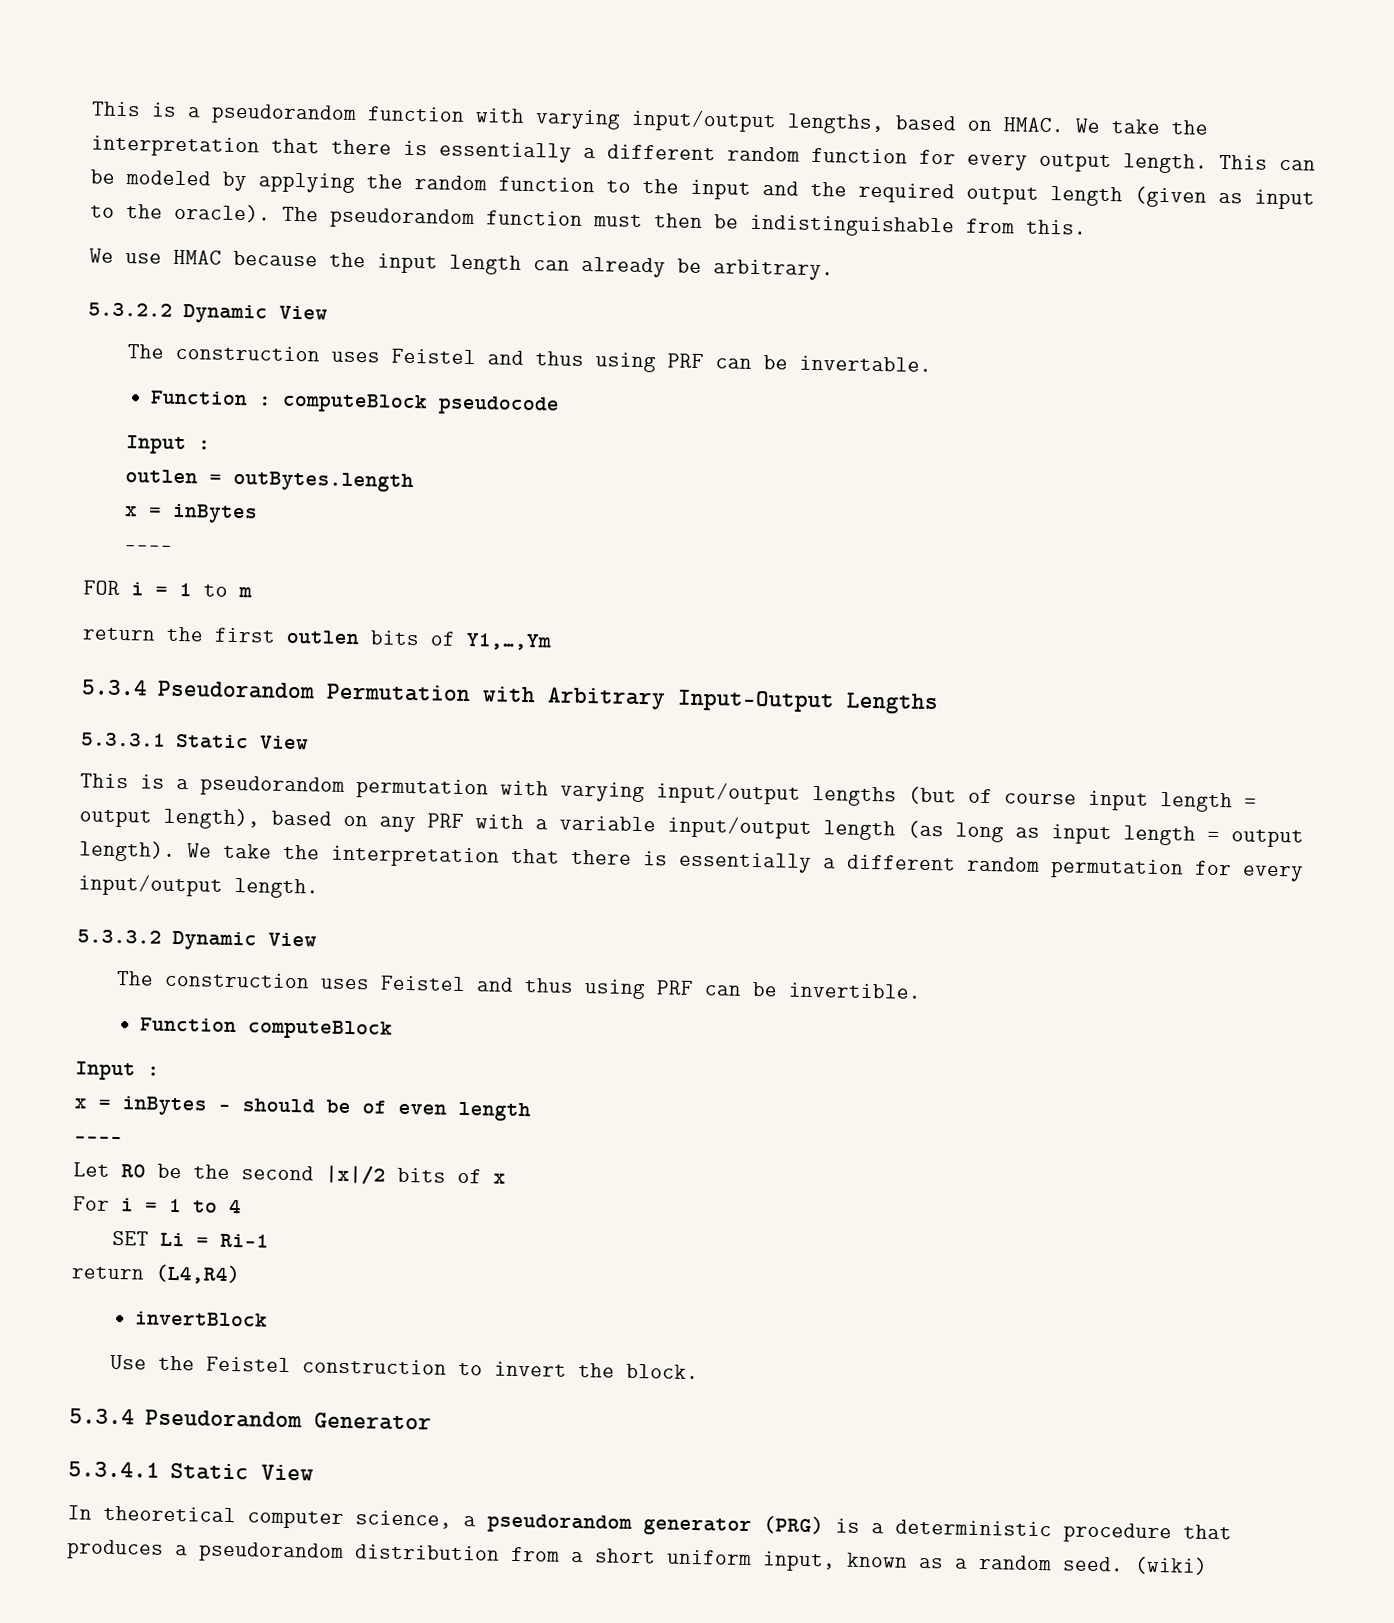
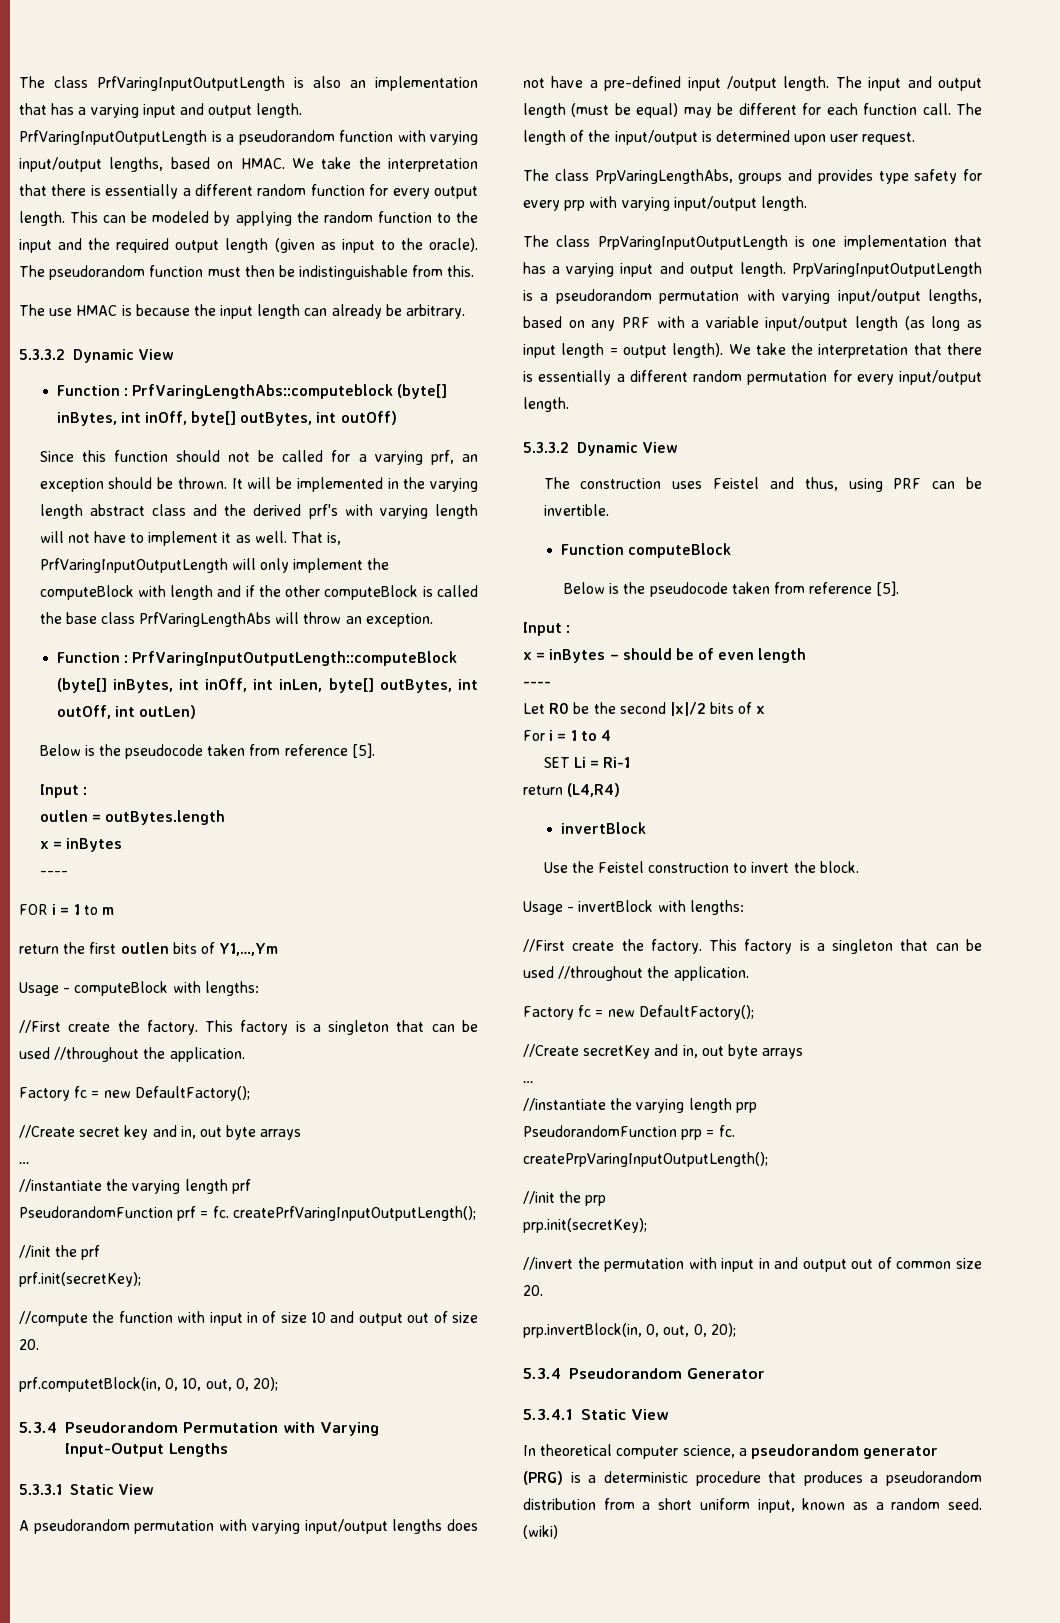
[91,101,141,117] This -> [19,76,478,91] [19,103,303,118] [19,130,207,145] The class PrfVaringInputOutputLength is also an implementation that has a varying input and output length. PrfVaringInputOutputLength
[89,248,114,264] We -> [19,304,45,316] The
(222, 257) none -> [121,305,132,316] is
[88,302,328,324] [127,344,933,373] [149,390,560,416] 5.3.2.2 Dynamic View // The construction uses Feistel and thus using PRF can be invertable. // Function : computeBlock pseudocode -> [19,349,174,363] [56,384,448,399] [56,411,397,426] [39,450,478,465] [39,477,478,492] [39,504,478,519] [39,531,342,546] [39,558,390,573] [39,585,479,600] [39,612,433,627] [56,651,457,666] [56,678,478,693] [56,705,196,719] [39,743,375,759] 5.3.3.2 Dynamic View // Function : PrfVaringLengthAbs::computeblock (byte[] inBytes, int inOff, byte[] outBytes, int outOff) // Since this function should not be called for a varying prf, an exception should be thrown. It will be implemented in the varying length abstract class and the derived prf's with varying length will not have to implement it as well. That is, PrfVaringInputOutputLength will only implement the computeBlock with length and if the other computeBlock is called the base class PrfVaringLengthAbs will throw an exception. // Function : PrfVaringInputOutputLength::computeBlock (byte[] inBytes, int inOff, int inLen, byte[] outBytes, int outOff, int outLen) // Below is the pseudocode taken from reference [5].
(552, 642) none -> [19,981,259,996] [19,1020,479,1035] [19,1047,245,1062] [19,1086,250,1101] [19,1125,302,1140] [19,1162,30,1164] [19,1179,251,1194] [19,1206,476,1221] [19,1245,101,1260] [19,1272,141,1287] [19,1311,479,1326] [19,1339,39,1350] [19,1377,278,1392] // Usage - computeBlock with lengths: // //First create the factory. This factory is a singleton that can be used //throughout the application. // Factory fc = new DefaultFactory(); // //Create secret key and in, out byte arrays // … // //instantiate the varying length prf // PseudorandomFunction prf = fc. createPrfVaringInputOutputLength(); // //init the prf // prf.init(secretKey); // //compute the function with input in of size 10 and output out of size 20. // prf.computetBlock(in, 0, 10, out, 0, 20);
[546,687,666,710] Arbitrary -> [319,1422,379,1436] Varying
[80,773,129,789] This -> [19,1519,479,1534] [523,76,982,91] [523,103,982,118] [523,130,916,145] [523,169,982,184] [523,196,807,211] [523,235,982,250] [523,262,982,277] A pseudorandom permutation with varying input/output lengths does not have a pre-defined input /output length. The input and output length (must be equal) may be different for each function call. The length of the input/output is determined upon user request. // The class PrpVaringLengthAbs, groups and provides type safety for every prp with varying input/output length. // The class PrpVaringInputOutputLength is one implementation that has a varying input and output length. PrpVaringInputOutputLength
[812,785,1257,813] [79,807,260,830] lengths (but of course input length = output length), -> [928,289,982,304] lengths,
[524,978,575,993] thus -> [804,477,838,491] thus,
(393, 1029) none -> [563,581,900,597] // Below is the pseudocode taken from reference [5].
(700, 1371) none -> [523,900,744,915] [523,939,983,954] [523,966,749,981] [523,1005,754,1020] [523,1044,804,1059] [523,1081,534,1083] [523,1098,757,1113] [523,1125,735,1140] [523,1152,768,1167] [523,1191,607,1206] [523,1218,647,1233] [523,1257,982,1272] [523,1285,543,1296] [523,1323,736,1338] // Usage - invertBlock with lengths: // //First create the factory. This factory is a singleton that can be used //throughout the application. // Factory fc = new DefaultFactory(); // //Create secretKey and in, out byte arrays // … // //instantiate the varying length prp // PseudorandomFunction prp = fc. createPrpVaringInputOutputLength(); // //init the prp // prp.init(secretKey); // //invert the permutation with input in and output out of common size 20. // prp.invertBlock(in, 0, out, 0, 20);

